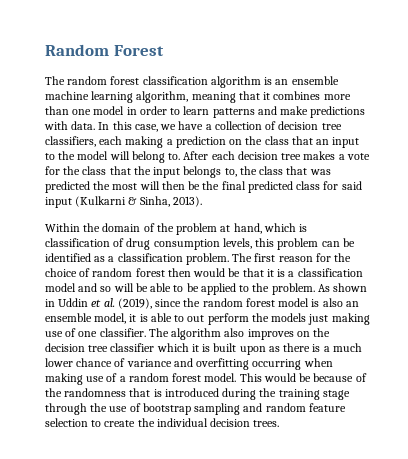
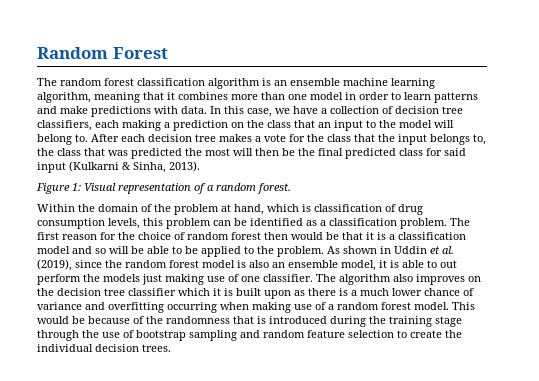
(202, 201) none -> [36,183,291,194] // Figure 1: Visual representation of a random forest.

